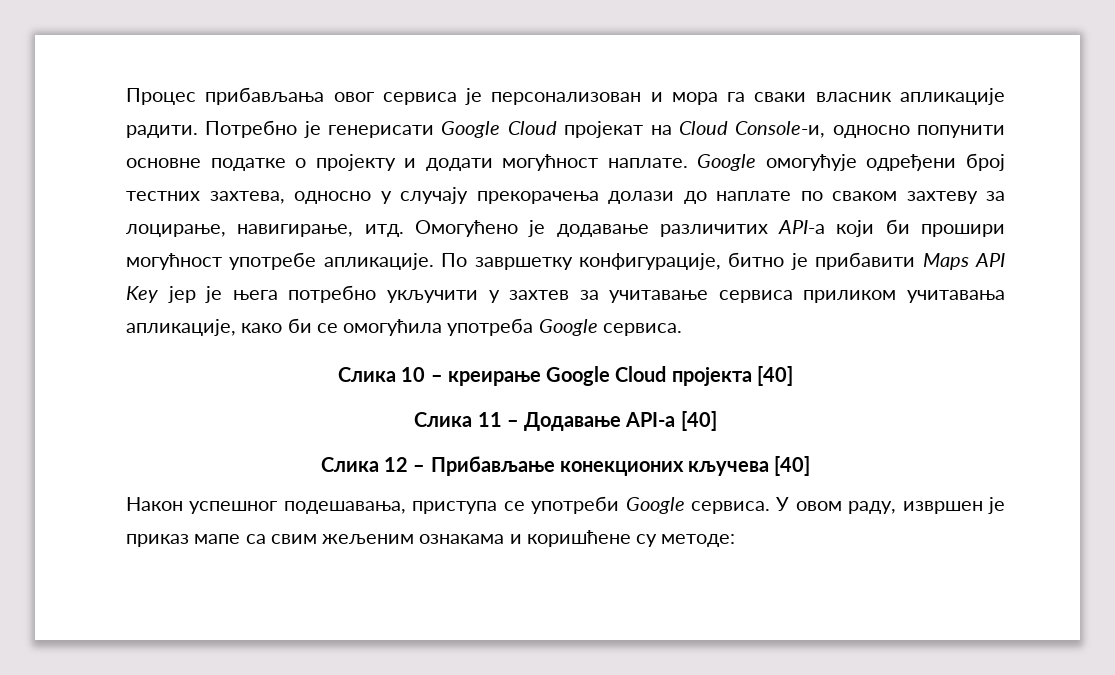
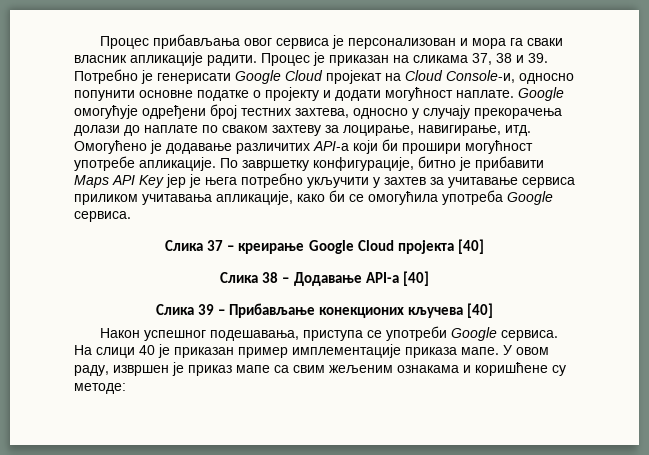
(198, 131) none -> [261,52,548,66] Процес је приказан на сликама 37, 38 и 39.
[401,367,426,382] 10 -> [207,240,224,251] 37
[477,412,502,427] 11 -> [262,272,279,283] 38
[383,457,408,472] 12 -> [197,304,214,315] 39
(770, 507) none -> [74,344,499,358] На слици 40 је приказан пример имплементације приказа мапе.

